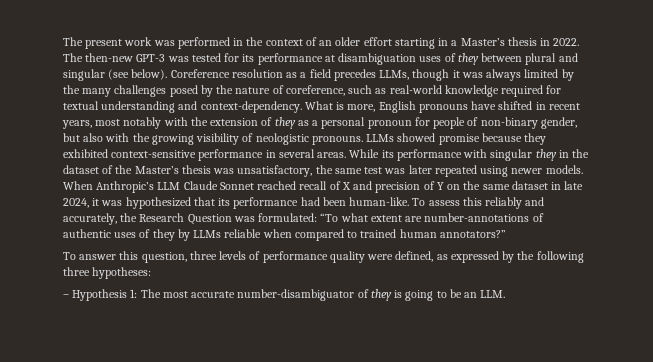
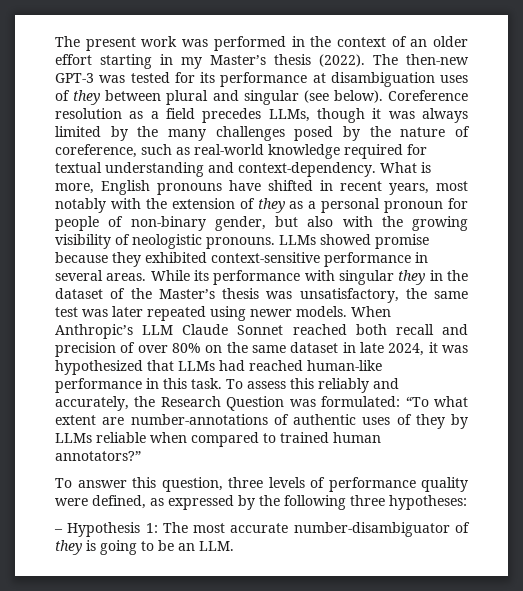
[451,37,580,46] a Master’s thesis in 2022. -> [181,54,365,69] my Master’s thesis (2022).
[299,181,351,190] recall of X -> [355,324,434,335] both recall
[436,182,444,190] Y -> [137,343,201,353] over 80%
[218,197,410,209] its performance had been human-like. -> [178,360,382,371] [55,378,222,393] LLMs had reached human-like performance in this task.

